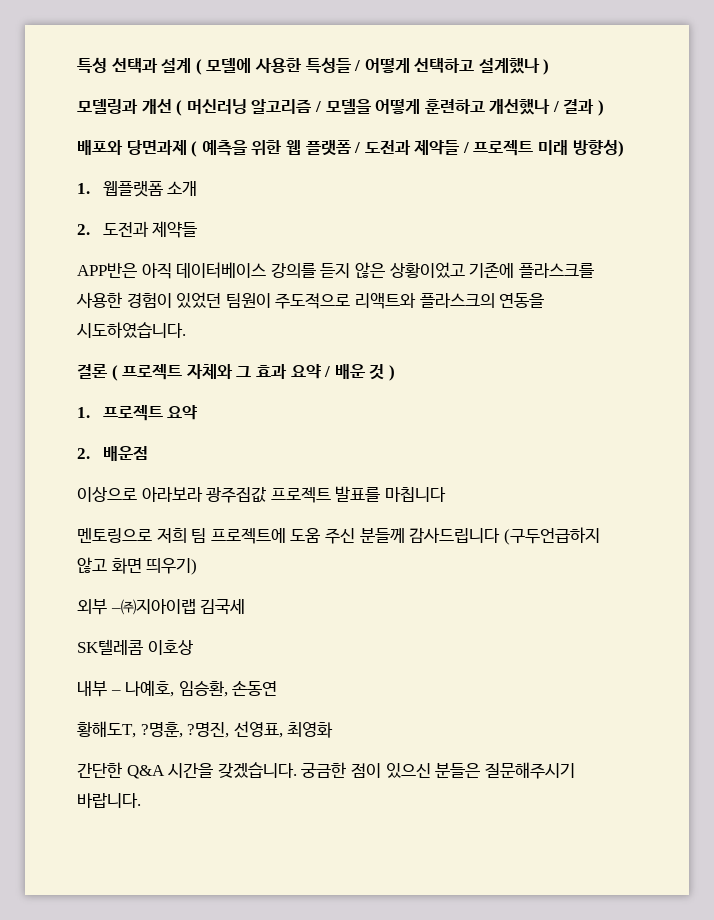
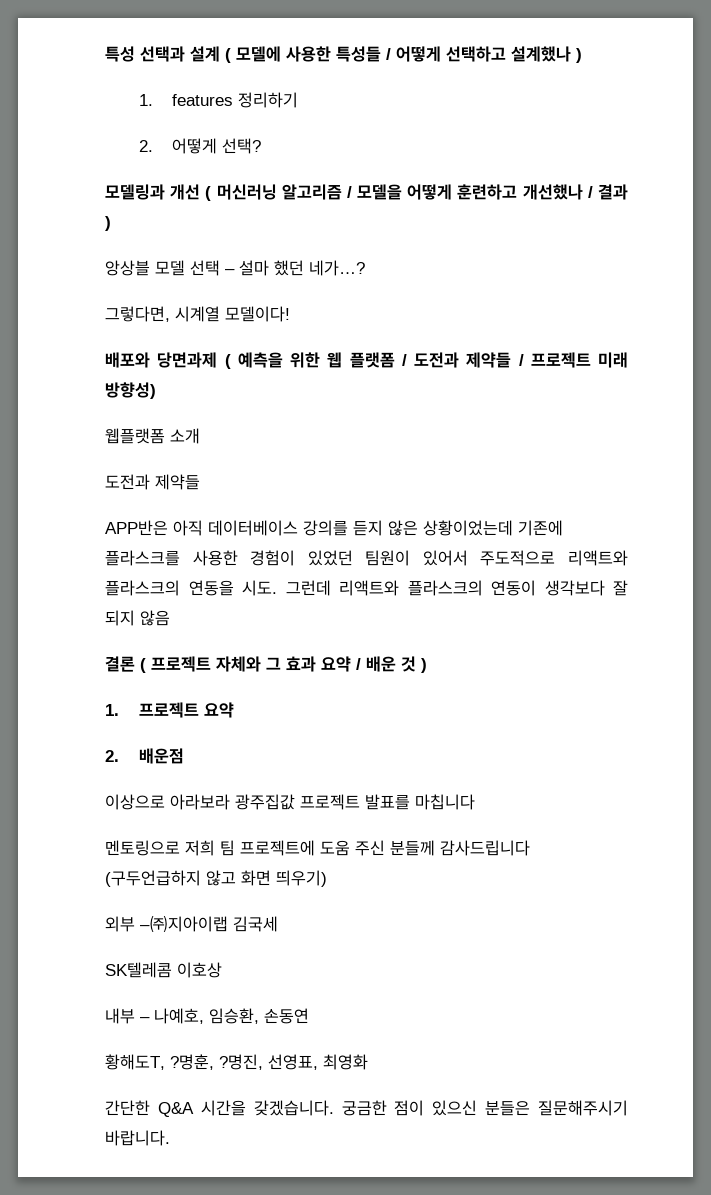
(550, 67) none -> [138,92,299,108] [138,138,262,154] // 1. features 정리하기 // 2. 어떻게 선택?
(605, 108) none -> [105,260,365,276] [105,306,290,322] // 앙상블 모델 선택 – 설마 했던 네가…? // 그렇다면, 시계열 모델이다!
[77,183,90,194] 1. -> (156, 390) none
[77,224,90,235] 2. -> (200, 436) none
[389,262,465,278] 상황이었고 -> [423,520,513,536] 상황이었는데
(271, 300) none -> [422,550,468,566] 있어서
[77,322,186,338] 시도하였습니다. -> [242,580,628,596] [105,610,170,626] 시도. 그런데 리액트와 플라스크의 연동이 생각보다 잘 되지 않음

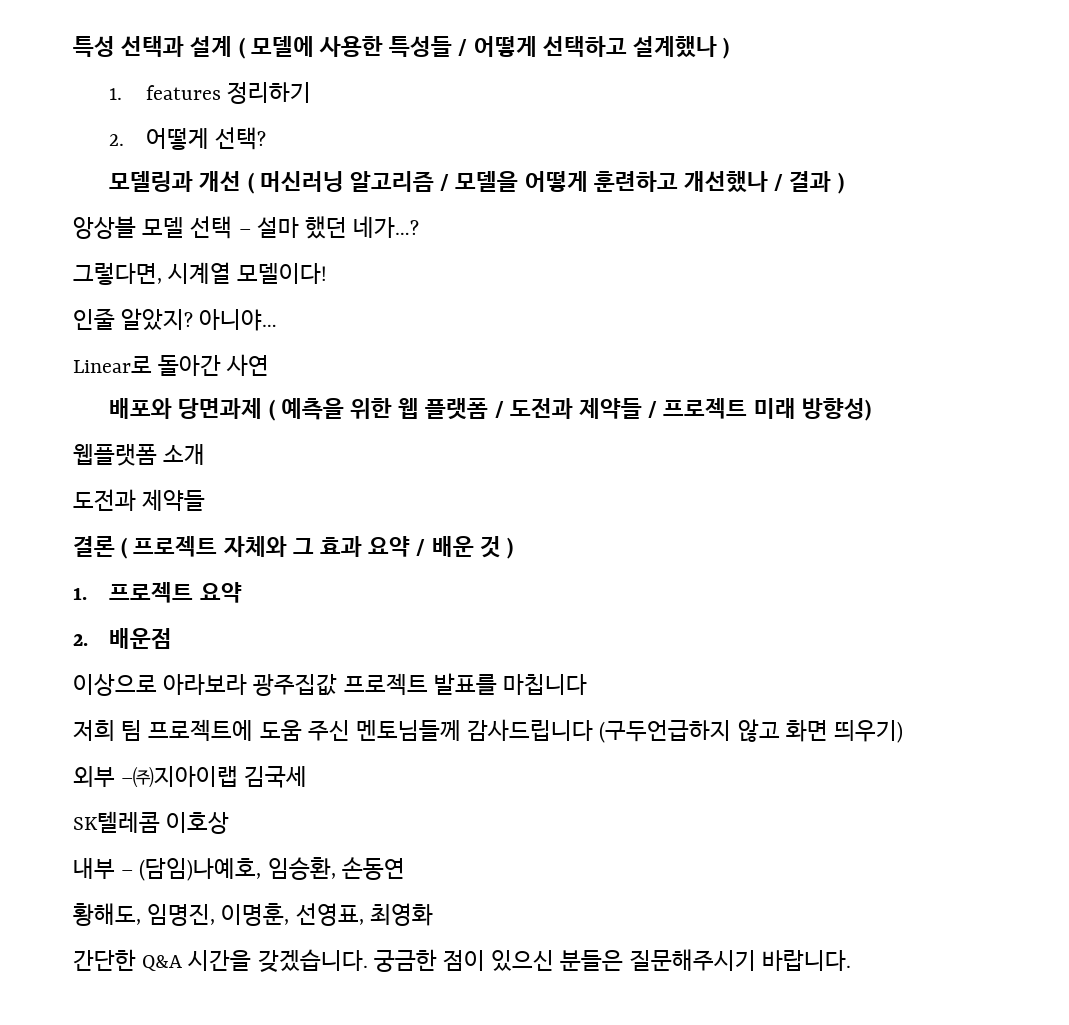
(290, 314) none -> [73,308,278,331] [73,354,270,376] // 인줄 알았지? 아니야… // Linear로 돌아간 사연
[105,520,563,536] [105,550,628,566] [105,580,628,596] [105,610,170,626] // APP반은 아직 데이터베이스 강의를 듣지 않은 상황이었는데 기존에 플라스크를 사용한 경험이 있었던 팀원이 있어서 주도적으로 리액트와 플라스크의 연동을 시도. 그런데 리액트와 플라스크의 연동이 생각보다 잘 되지 않음 -> (206, 500) none
[105,840,180,856] 멘토링으로 -> (588, 684) none
[390,840,435,856] 분들께 -> [356,720,462,741] 멘토님들께
[154,1008,204,1024] 나예호, -> [139,858,262,881] (담임)나예호,
[105,1054,263,1070] 황해도T, ?명훈, ?명진, -> [73,903,290,926] 황해도, 임명진, 이명훈,

